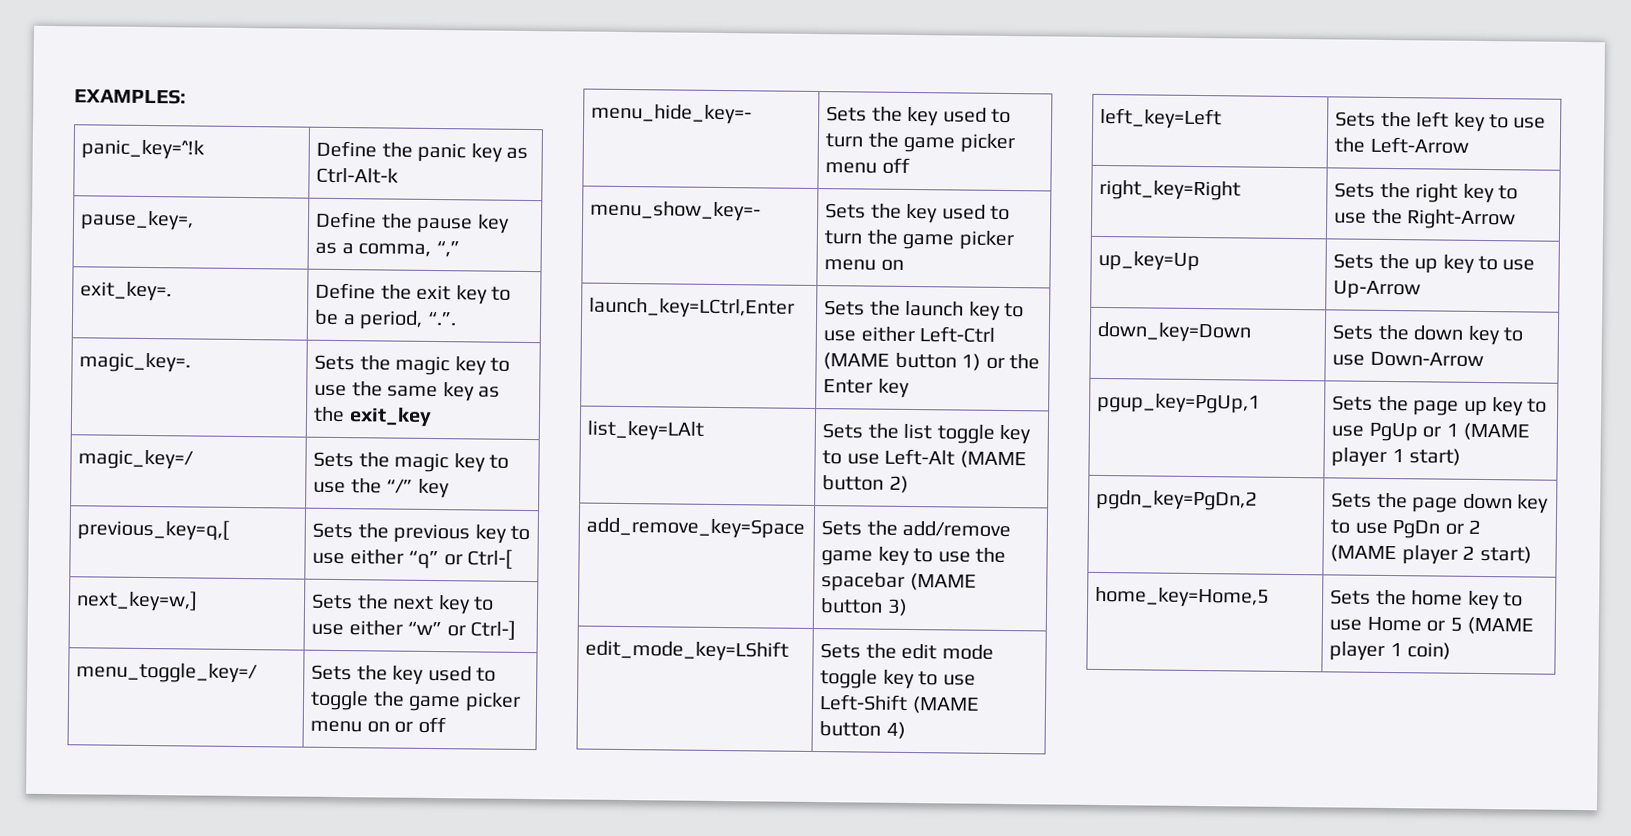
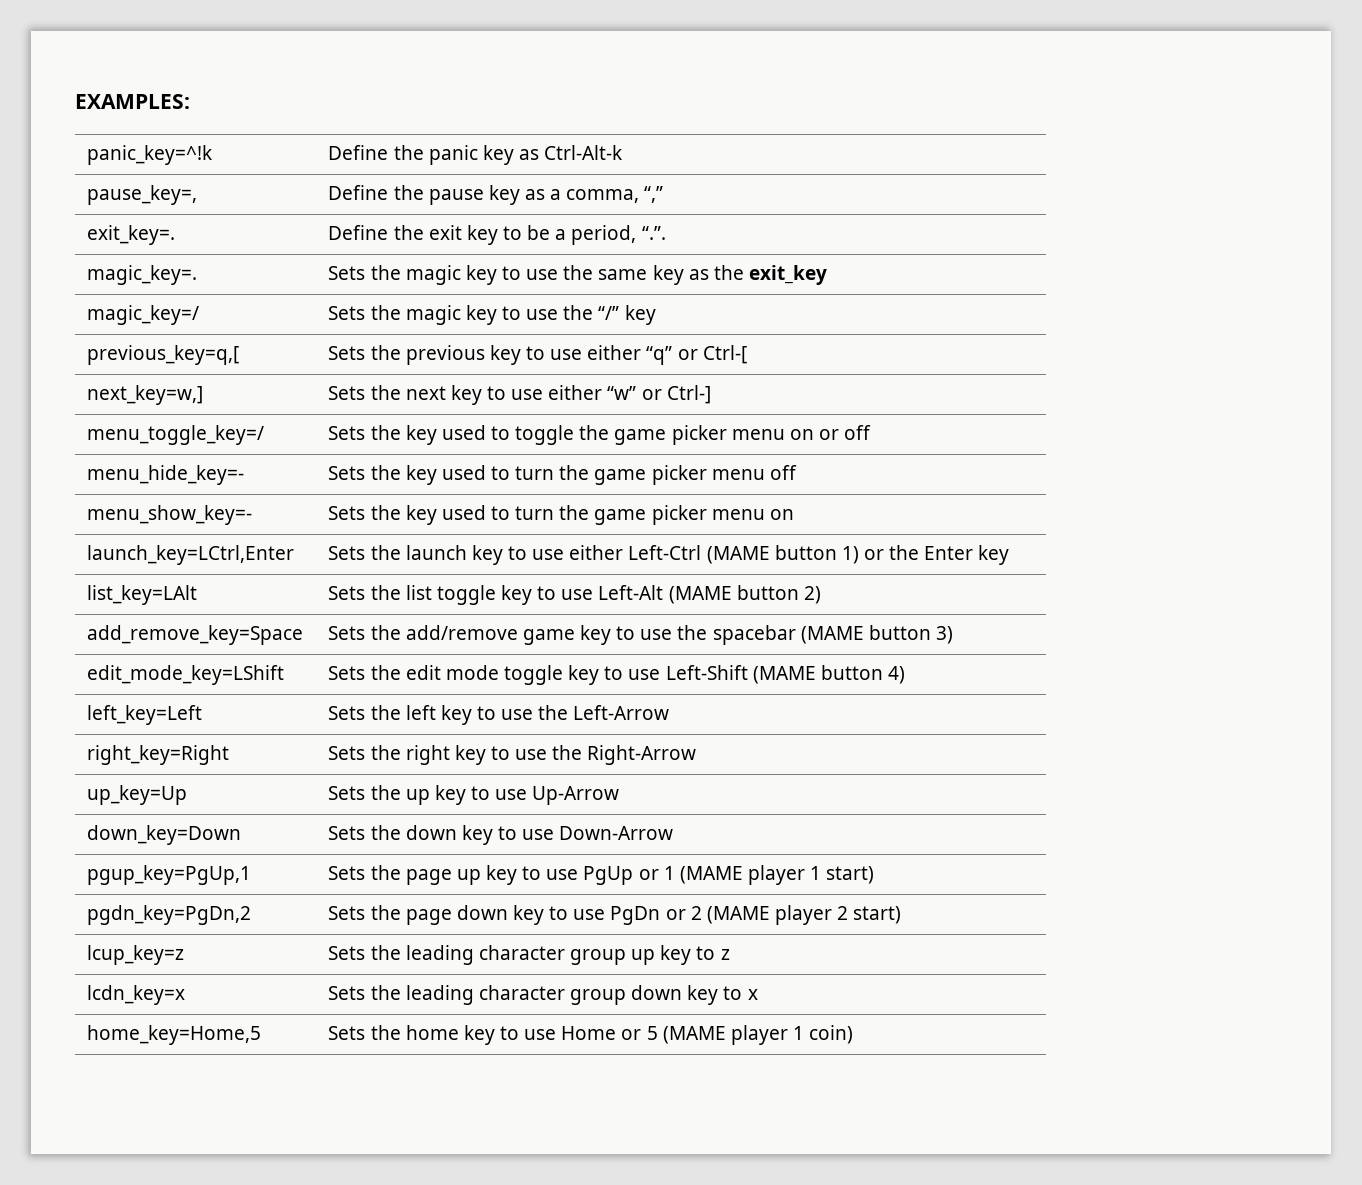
(1532, 554) none -> [87,945,185,965] [328,945,730,965] [87,985,186,1005] [328,985,758,1005] // lcup_key=z | Sets the leading character group up key to z // lcdn_key=x | Sets the leading character group down key to x

